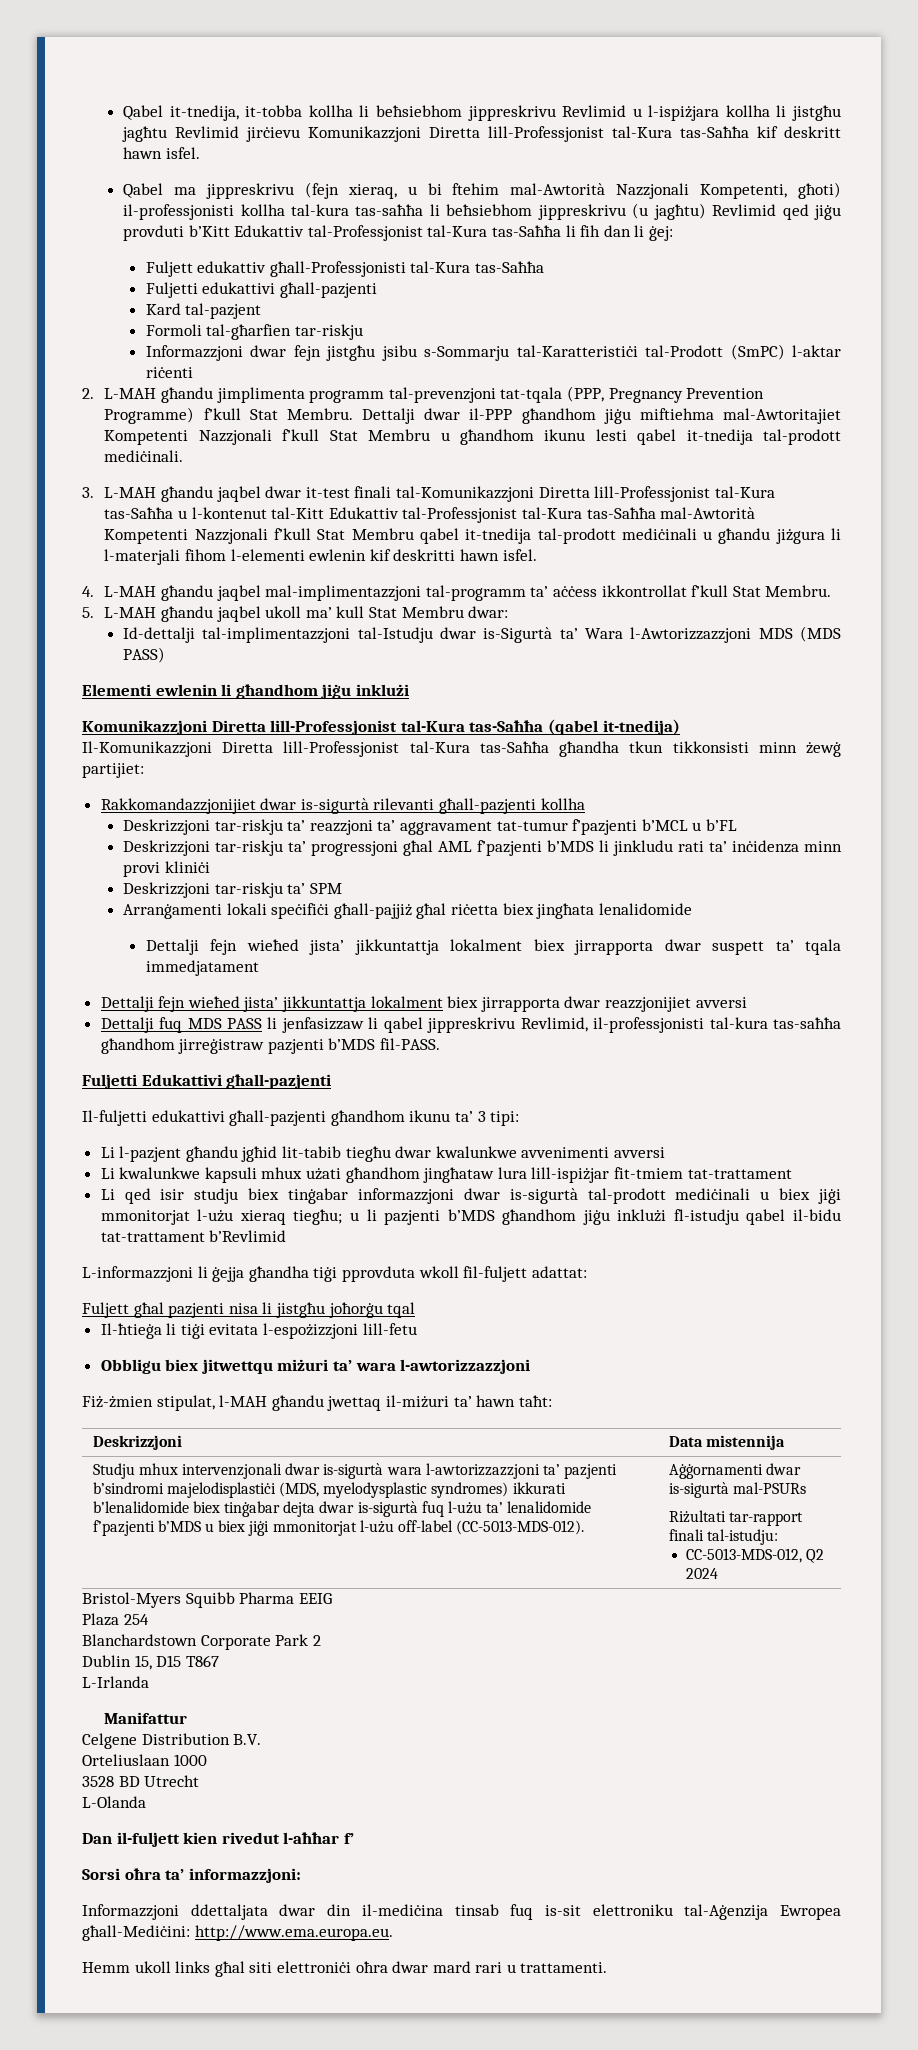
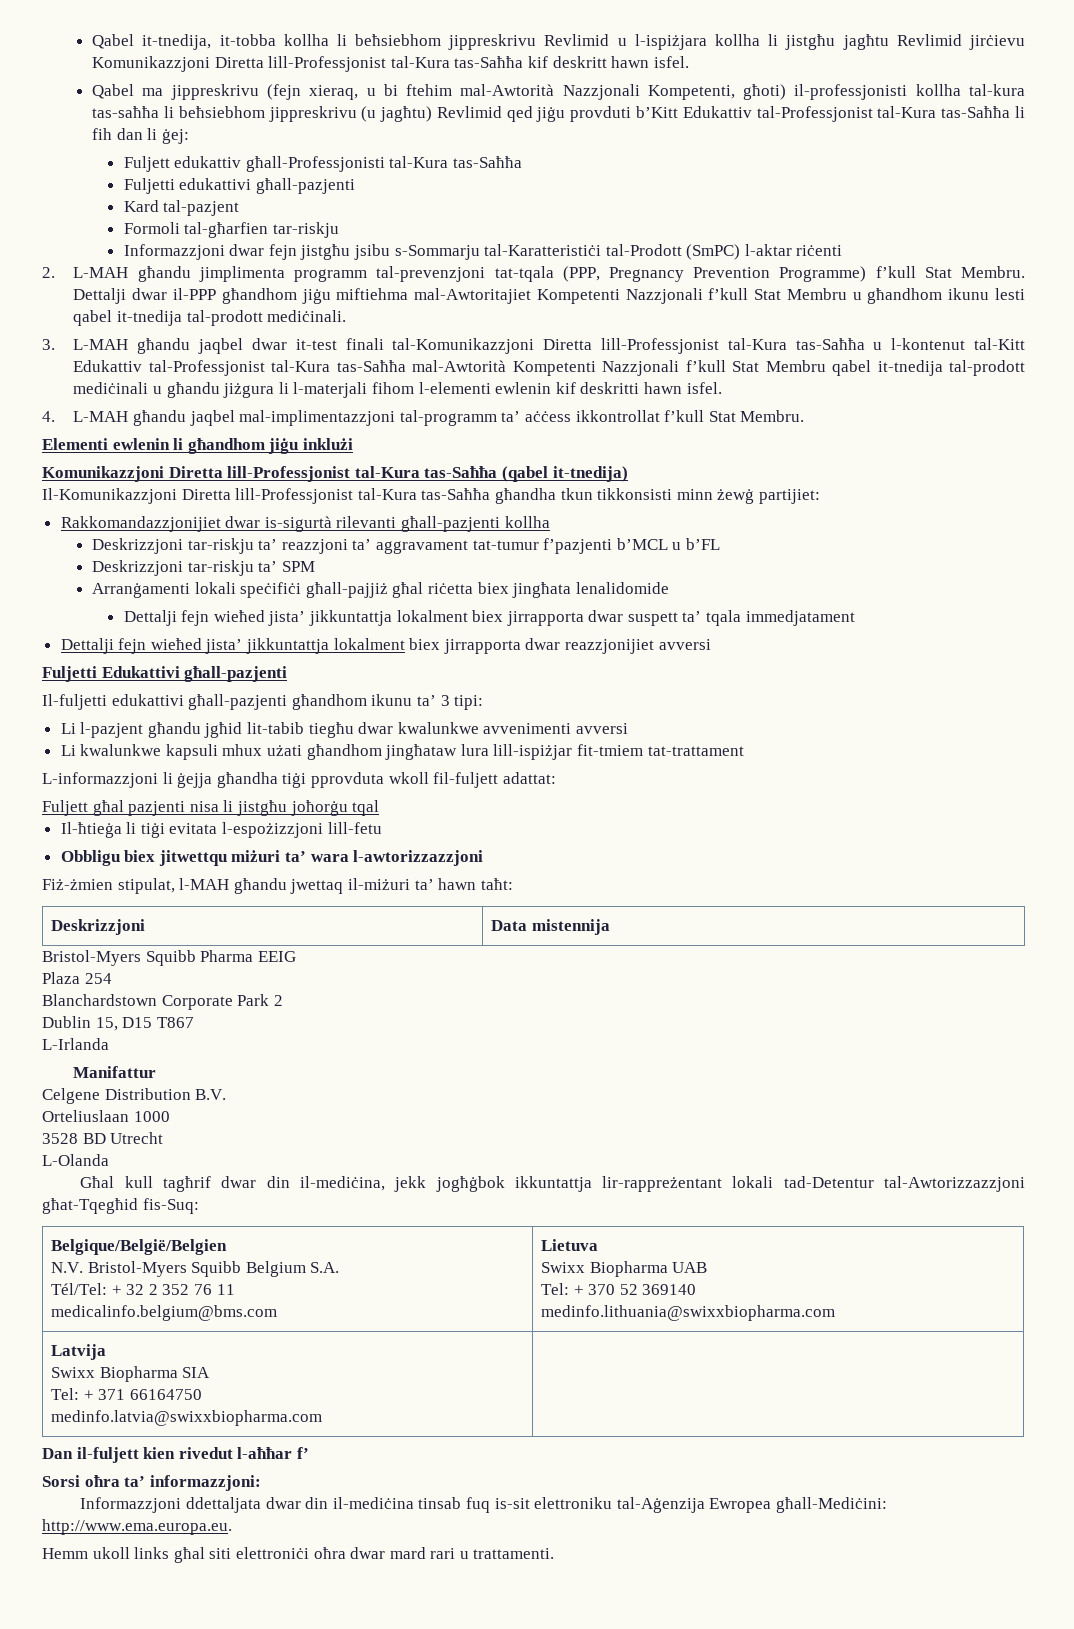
[82,606,509,622] [123,626,841,643] [123,647,166,663] // 5. L-MAH għandu jaqbel ukoll ma’ kull Stat Membru dwar: // Id-dettalji tal-implimentazzjoni tal-Istudju dwar is-Sigurtà ta’ Wara l-Awtorizzazzjoni MDS (MDS PASS) -> (805, 416) none
[123,840,842,856] [123,861,210,877] // Deskrizzjoni tar-riskju ta’ progressjoni għal AML f’pazjenti b’MDS li jinkludu rati ta’ inċidenza minn provi kliniċi -> (721, 544) none
[100,1017,841,1033] [100,1038,441,1054] // Dettalji fuq MDS PASS li jenfasizzaw li qabel jippreskrivu Revlimid, il-professjonisti tal-kura tas-saħħa għandhom jirreġistraw pazjenti b’MDS fil-PASS. -> (711, 644) none
[100,1188,841,1204] [100,1209,842,1225] [100,1230,287,1242] // Li qed isir studju biex tinġabar informazzjoni dwar is-sigurtà tal-prodott mediċinali u biex jiġi mmonitorjat l-użu xieraq tiegħu; u li pazjenti b’MDS għandhom jiġu inklużi fl-istudju qabel il-bidu tat-trattament b’Revlimid -> (744, 751) none
[92,1463,618,1479] [92,1482,566,1498] [92,1501,592,1517] [92,1520,585,1536] [668,1463,801,1479] [668,1482,806,1498] [668,1510,803,1526] [668,1529,778,1545] [685,1548,824,1563] [685,1568,718,1579] // Studju mhux intervenzjonali dwar is-sigurtà wara l-awtorizzazzjoni ta’ pazjenti b’sindromi majelodisplastiċi (MDS, myelodysplastic syndromes) ikkurati b’lenalidomide biex tinġabar dejta dwar is-sigurtà fuq l-użu ta’ lenalidomide f’pazjenti b’MDS u biex jiġi mmonitorjat l-użu off-label (CC-5013-MDS-012). | Aġġornamenti dwar is-sigurtà mal-PSURs // Riżultati tar-rapport finali tal-istudju: // CC-5013-MDS-012, Q2 2024 -> (610, 927) none
(146, 1802) none -> [80,1176,1025,1192] [42,1198,199,1214] [50,1239,227,1255] [50,1261,340,1277] [50,1283,235,1295] [50,1305,277,1321] [540,1239,598,1251] [540,1261,708,1277] [540,1283,697,1295] [540,1305,835,1321] [50,1344,106,1360] [50,1366,211,1382] [50,1388,202,1400] [50,1410,322,1426] // Għal kull tagħrif dwar din il-mediċina, jekk jogħġbok ikkuntattja lir-rappreżentant lokali tad-Detentur tal-Awtorizzazzjoni għat-Tqegħid fis-Suq: // Belgique/België/Belgien // N.V. Bristol-Myers Squibb Belgium S.A. // Tél/Tel: + 32 2 352 76 11 // medicalinfo.belgium@bms.com | Lietuva // Swixx Biopharma UAB // Tel: + 370 52 369140 // medinfo.lithuania@swixxbiopharma.com // Latvija // Swixx Biopharma SIA // Tel: + 371 66164750 // medinfo.latvia@swixxbiopharma.com |

